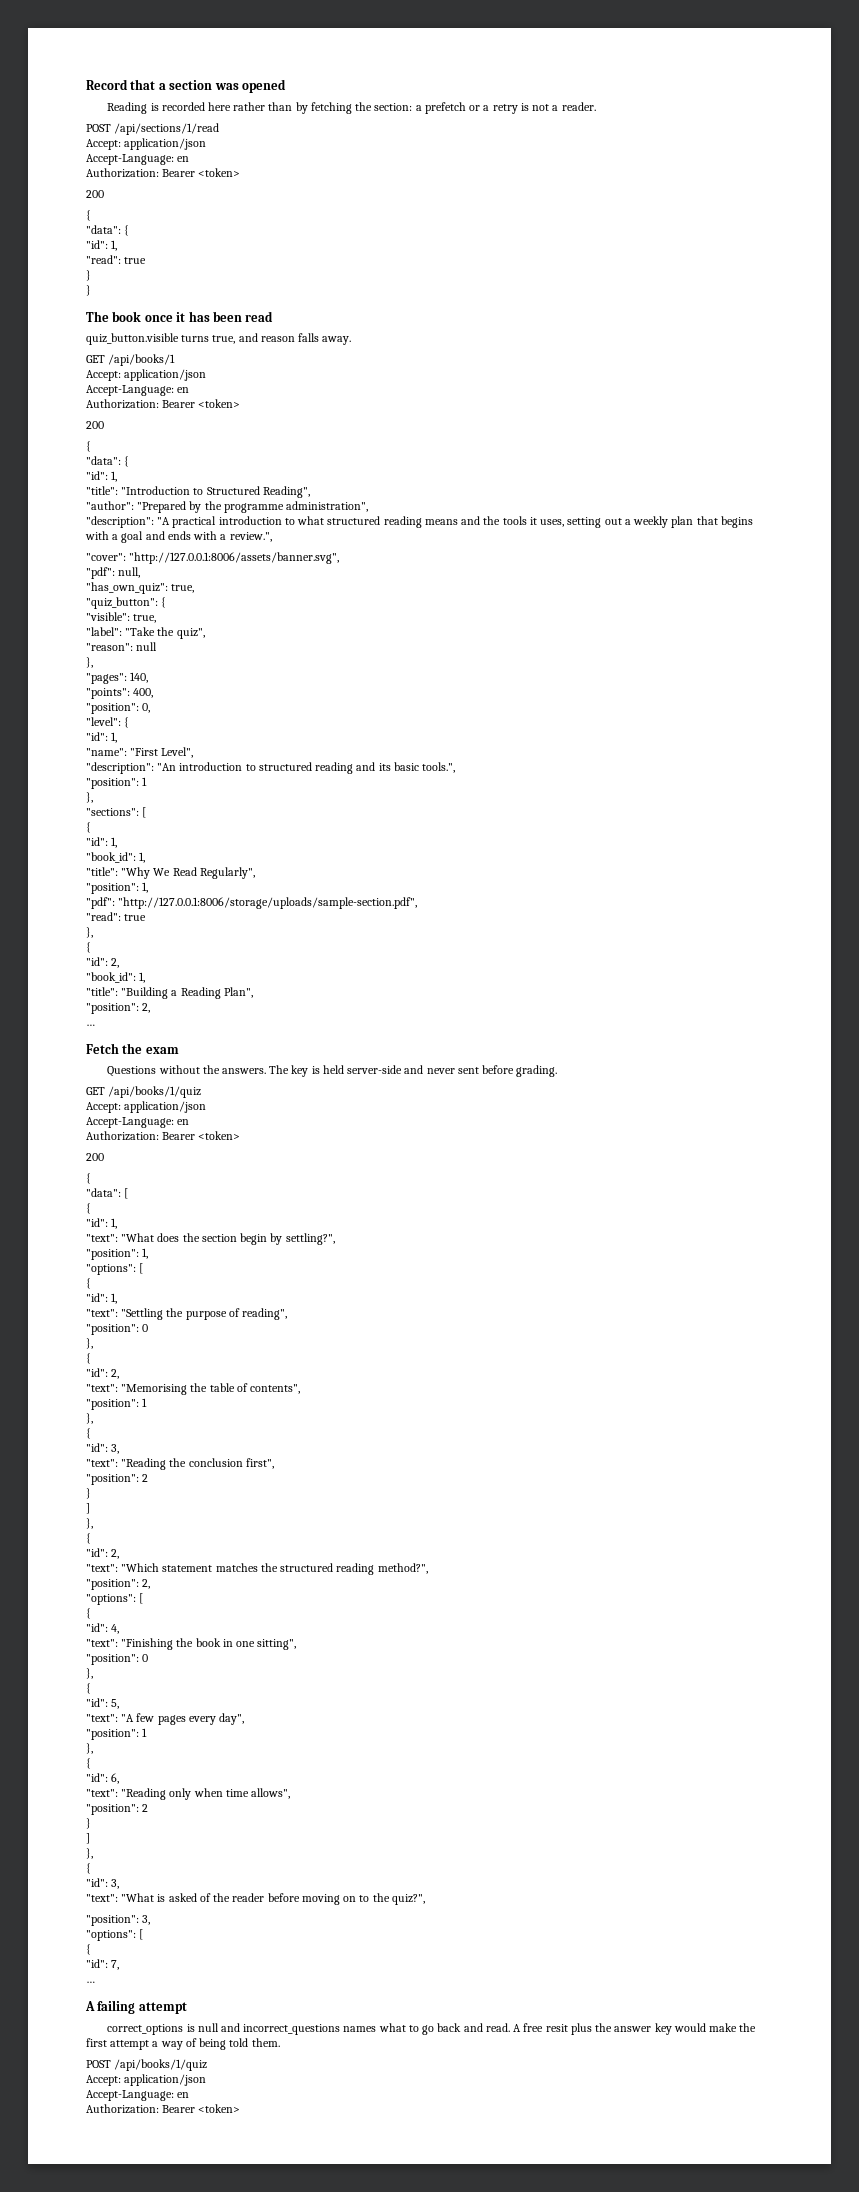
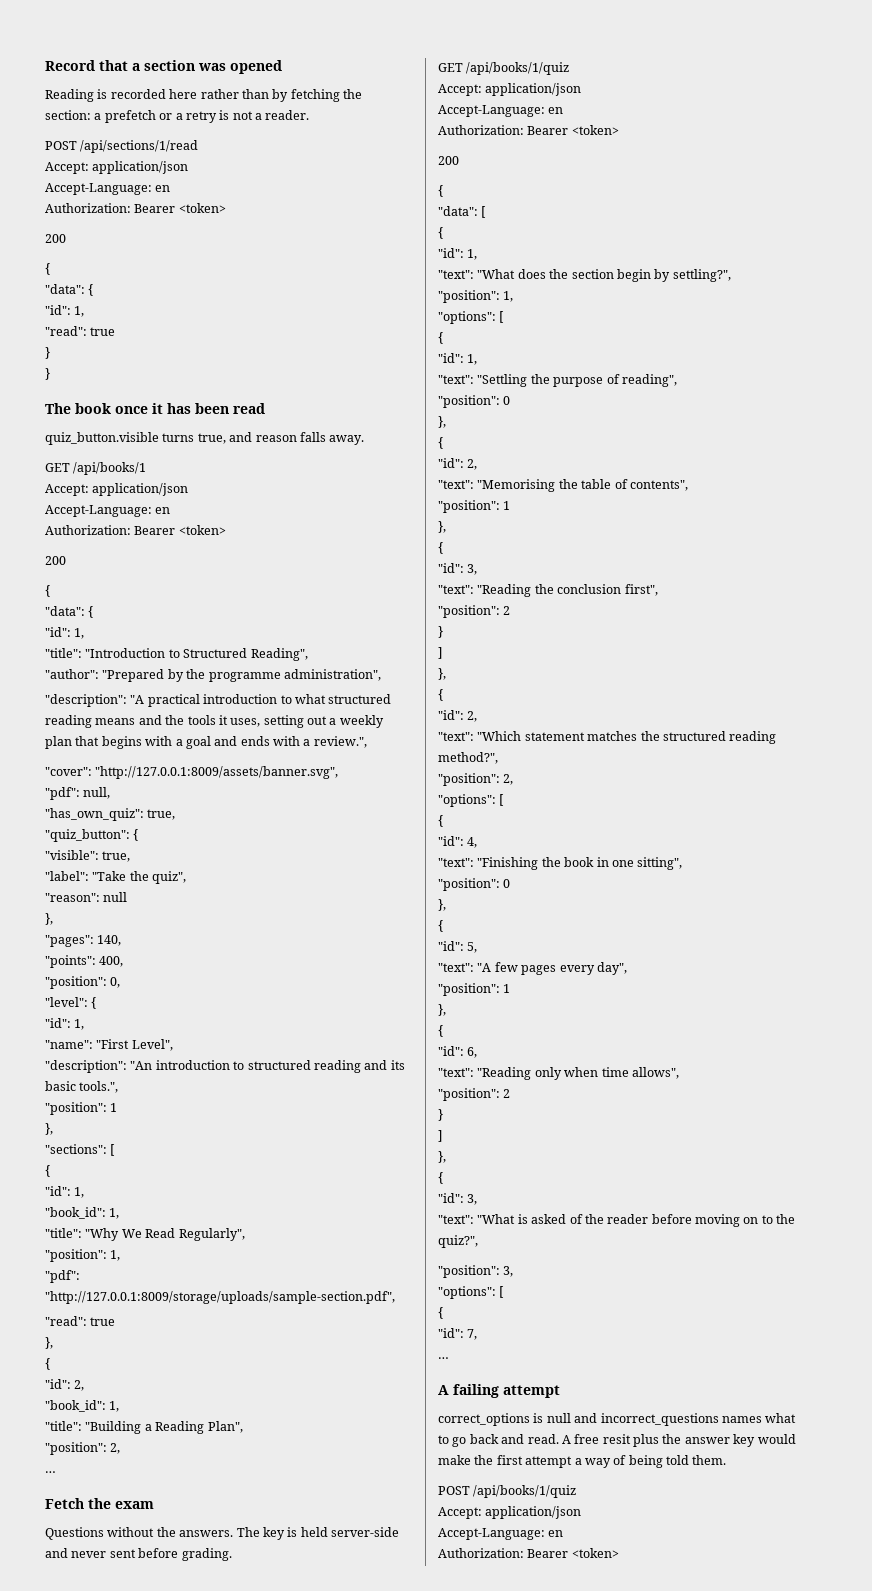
[129,552,340,564] "http://127.0.0.1:8006/assets/banner.svg", -> [95,766,339,779] "http://127.0.0.1:8009/assets/banner.svg",
[118,897,418,909] "http://127.0.0.1:8006/storage/uploads/sample-section.pdf", -> [45,1291,395,1304] "http://127.0.0.1:8009/storage/uploads/sample-section.pdf",

